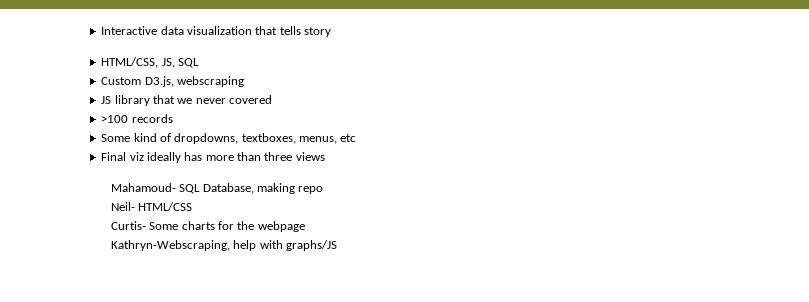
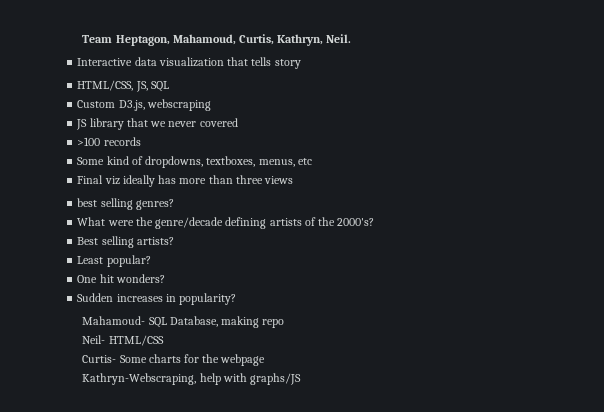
(101, 30) none -> [82,34,352,46] Team Heptagon, Mahamoud, Curtis, Kathryn, Neil. //
(325, 156) none -> [77,198,174,210] [77,217,375,229] [77,236,174,248] [77,255,151,267] [77,274,165,283] [77,293,237,305] // best selling genres? // What were the genre/decade defining artists of the 2000's? // Best selling artists? // Least popular? // One hit wonders? // Sudden increases in popularity?

